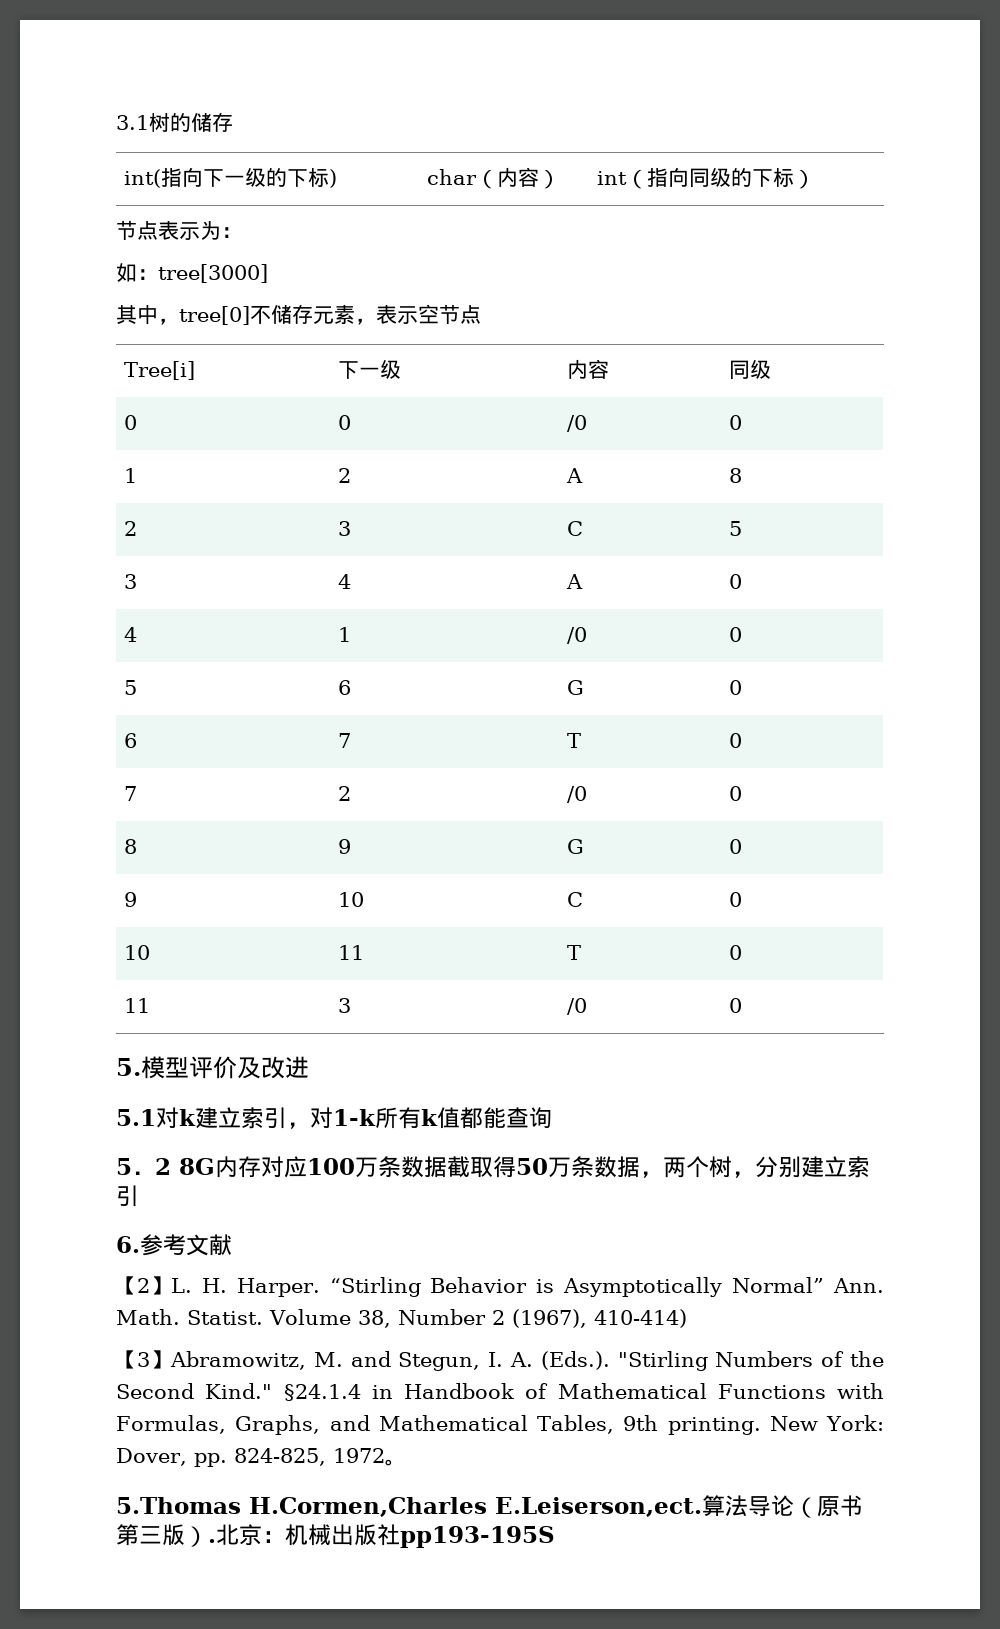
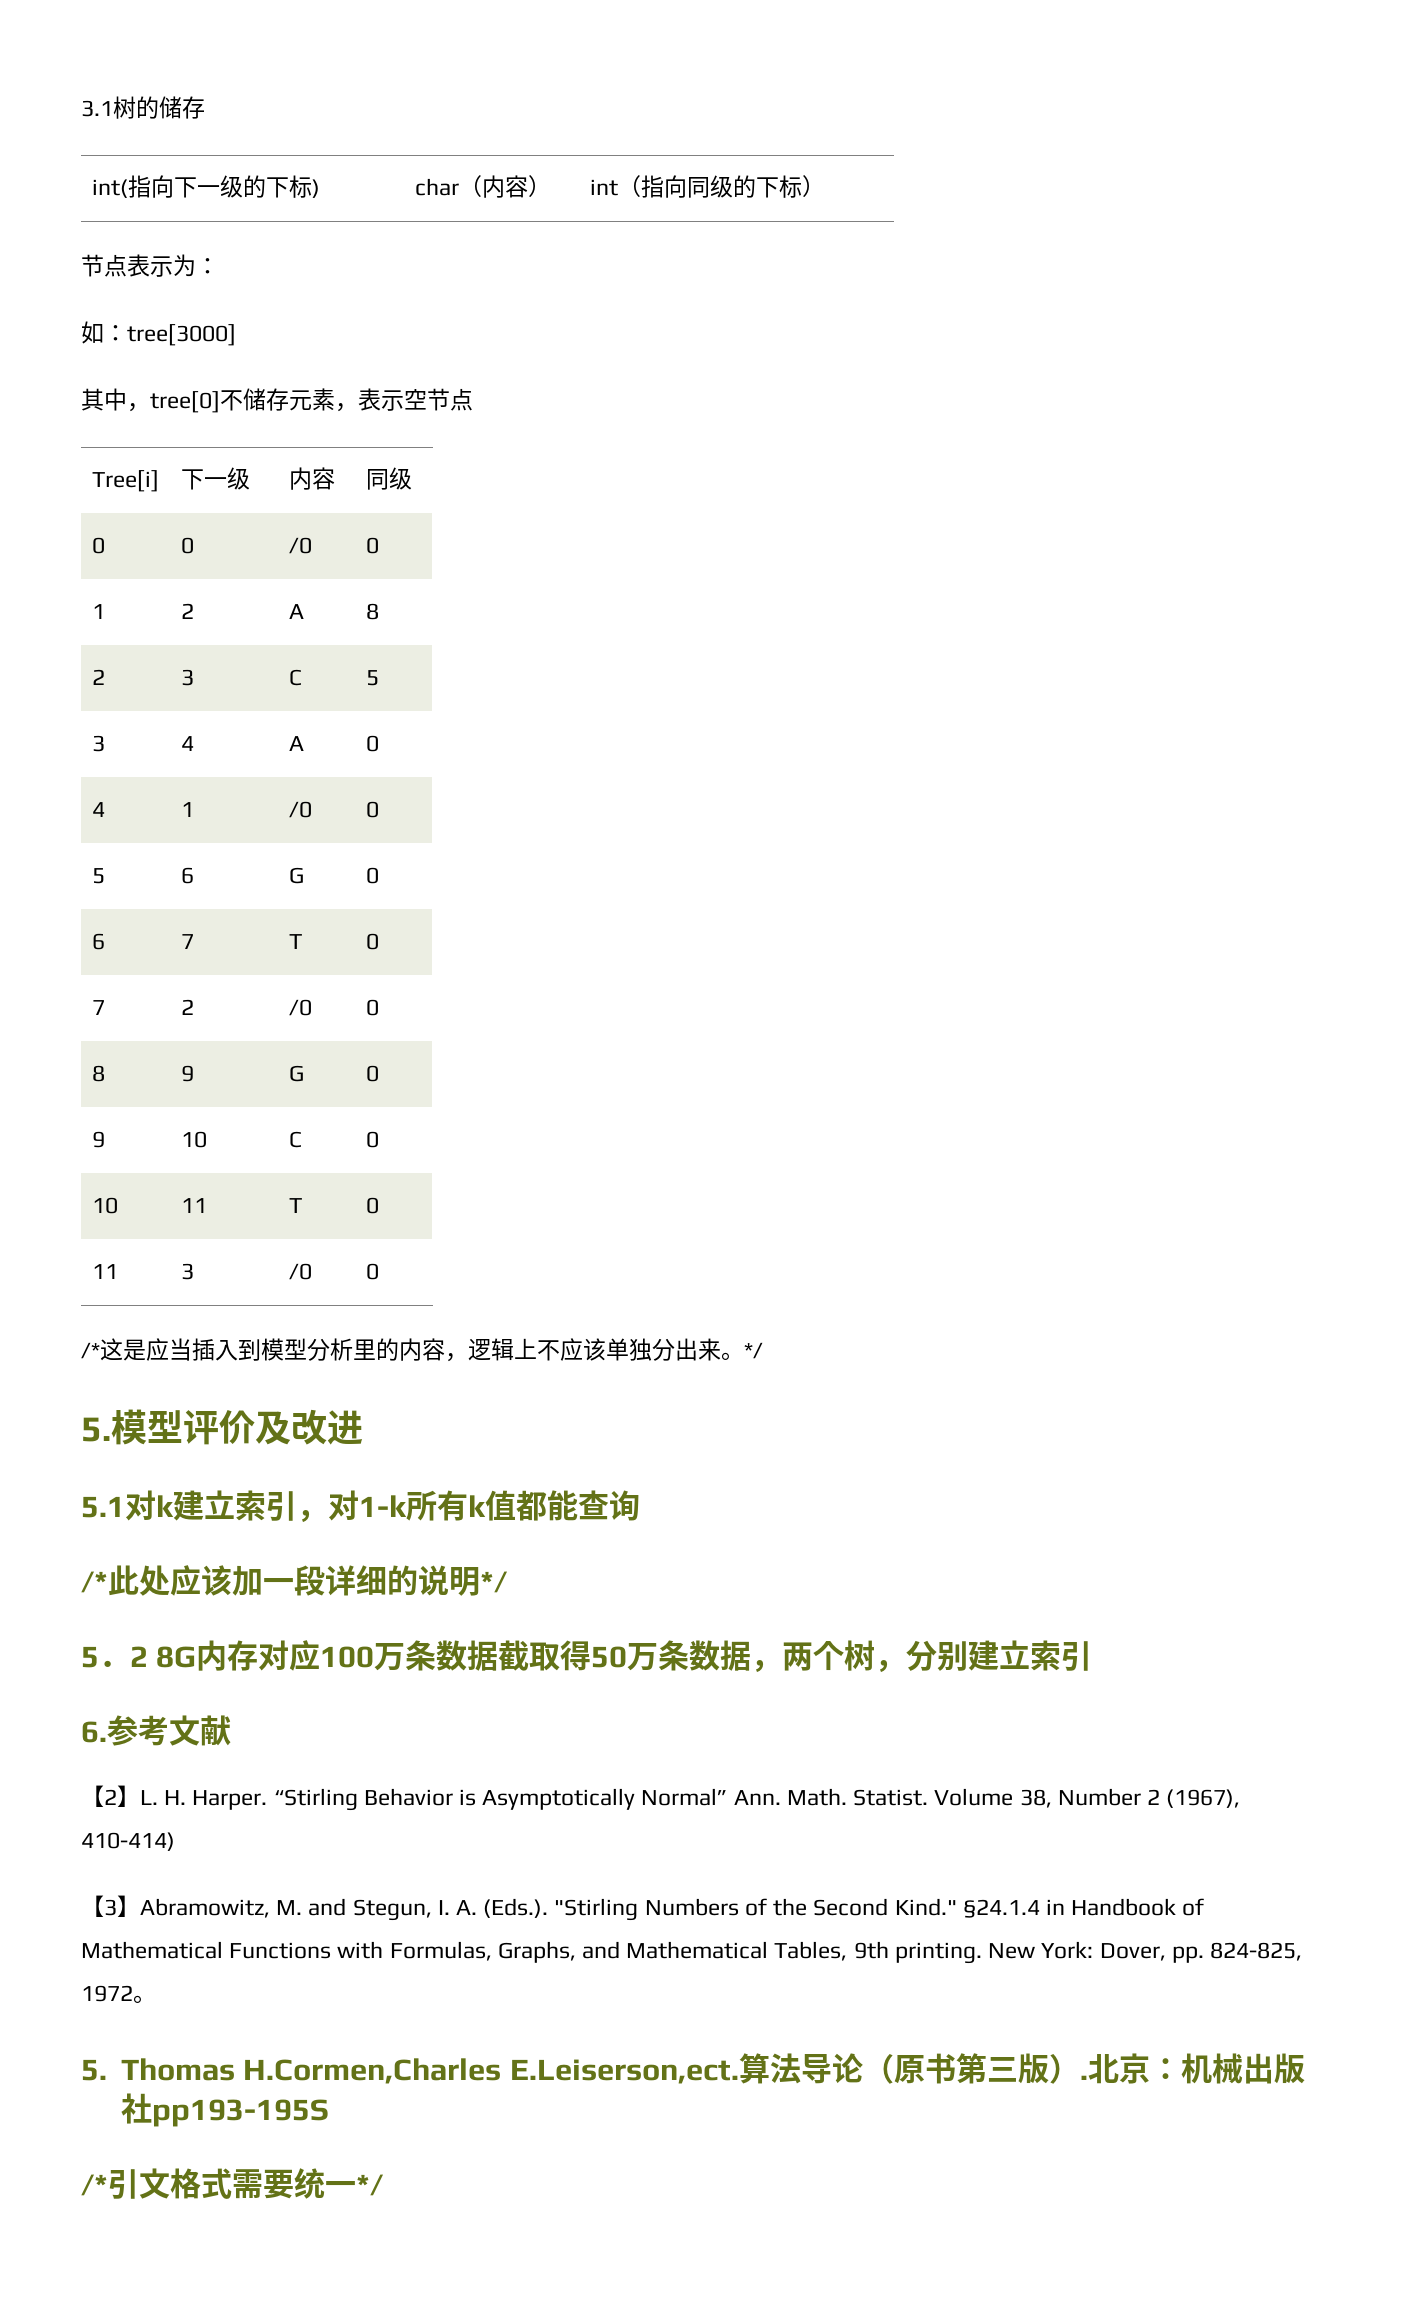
(743, 1005) none -> [81,1338,763,1362] // /*这是应当插入到模型分析里的内容，逻辑上不应该单独分出来。*/
(552, 1117) none -> [81,1565,508,1596] // /*此处应该加一段详细的说明*/
[116,1497,241,1514] 5.Thomas -> [81,2058,235,2081] 5. Thomas
(555, 1537) none -> [81,2168,384,2199] // /*引文格式需要统一*/

